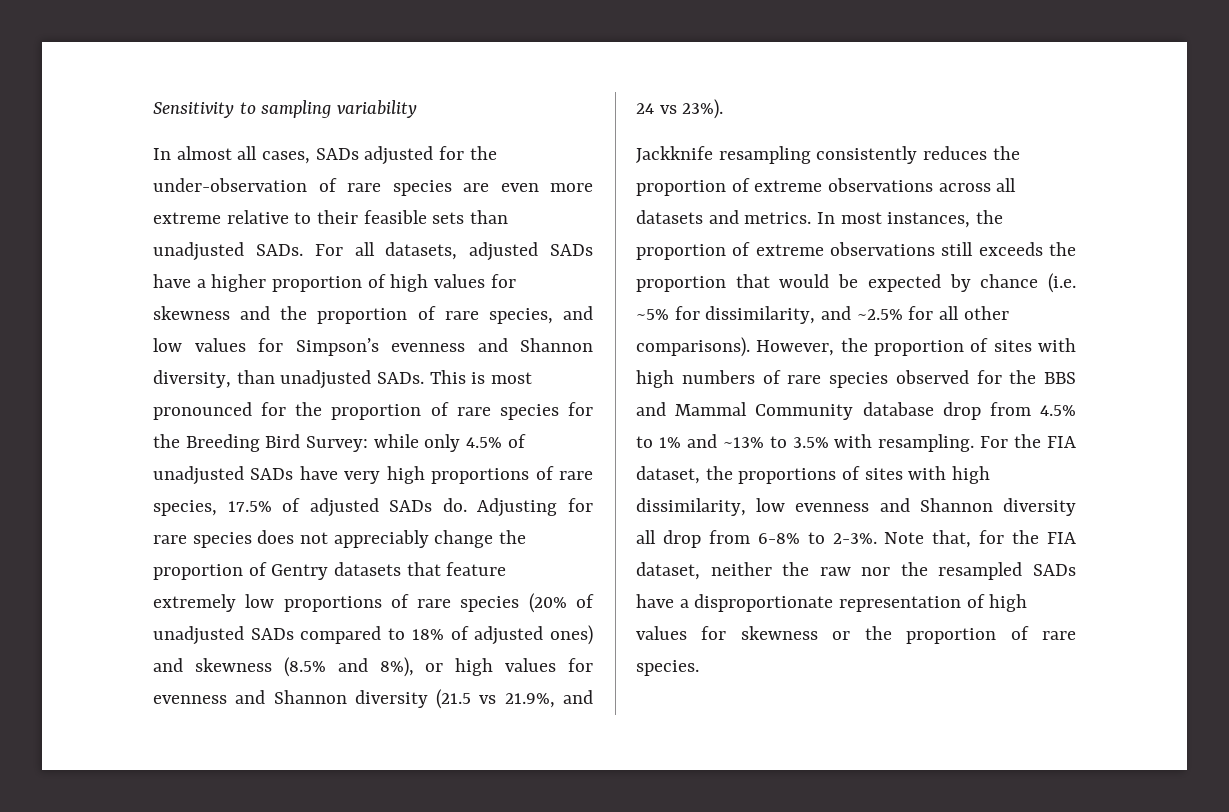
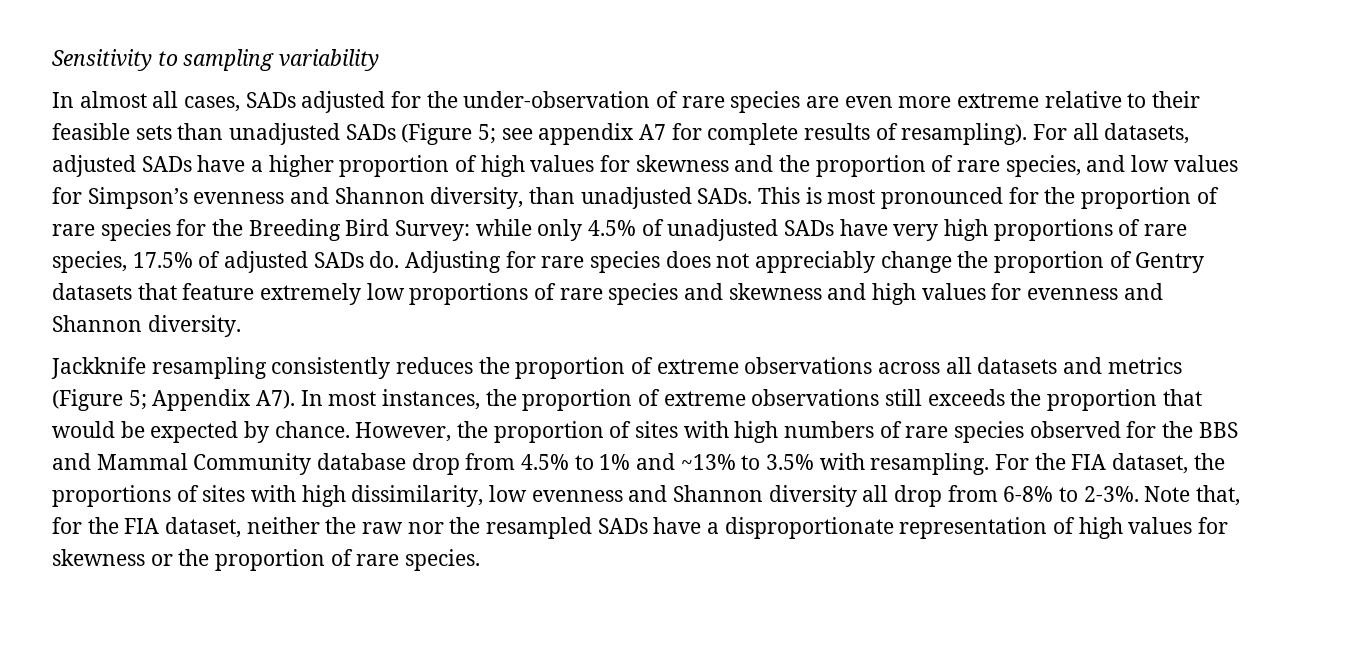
[255,244,303,256] SADs. -> [345,123,1028,145] SADs (Figure 5; see appendix A7 for complete results of resampling).
[528,593,594,613] [153,625,593,645] [153,657,444,677] (20% of unadjusted SADs compared to 18% of adjusted ones) and skewness (8.5% and 8%), or -> [684,283,867,300] and skewness and
[354,689,593,709] [636,99,724,119] diversity (21.5 vs 21.9%, and 24 vs 23%). -> [147,315,241,337] diversity.
[744,212,812,224] metrics. -> [1107,357,1182,374] [52,389,296,411] metrics (Figure 5; Appendix A7).
[980,273,1076,293] [636,306,1009,324] [636,337,750,357] chance (i.e. ~5% for dissimilarity, and ~2.5% for all other comparisons). -> [274,421,350,438] chance.

